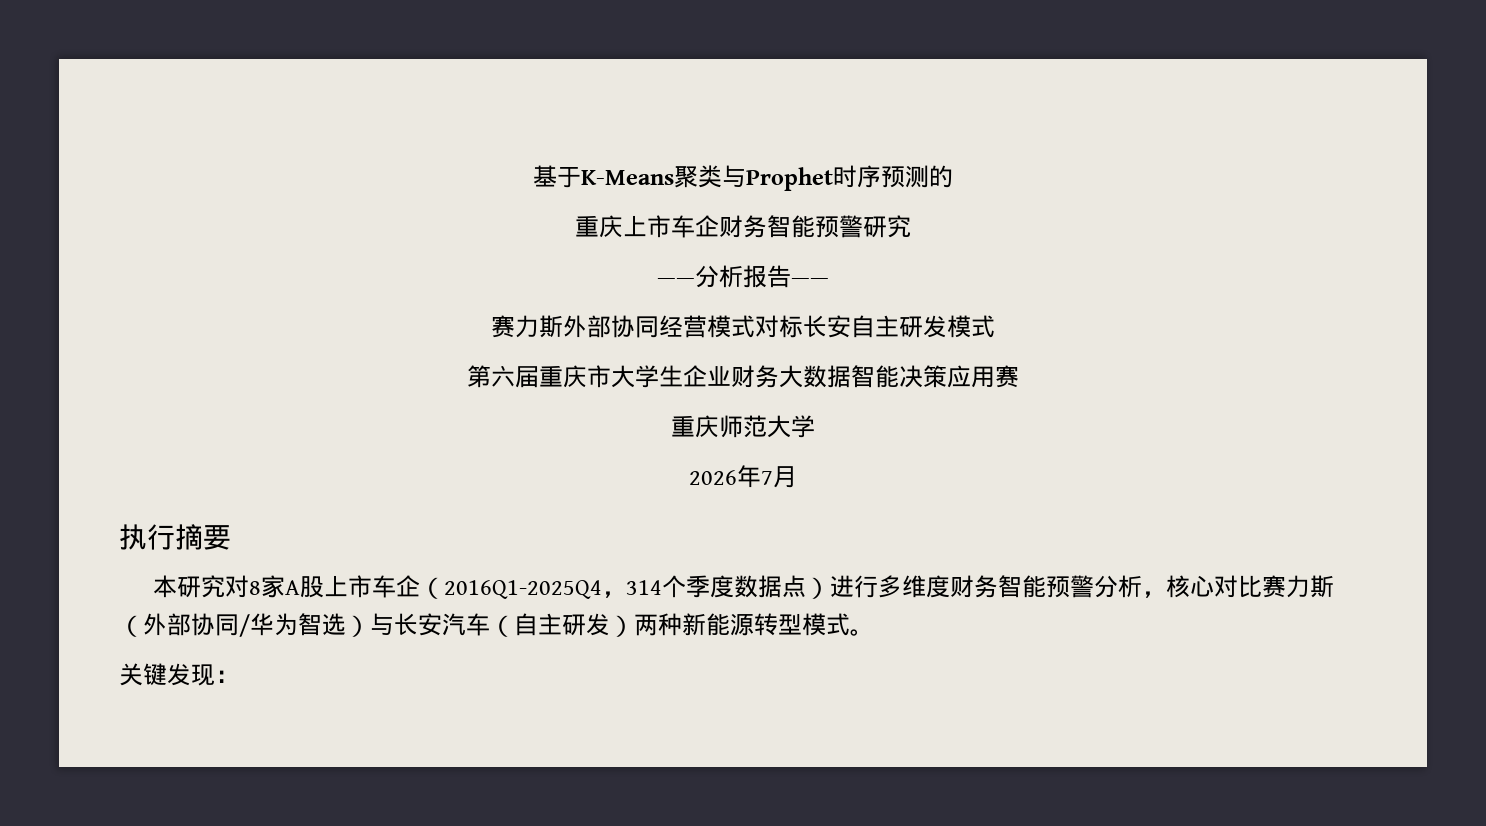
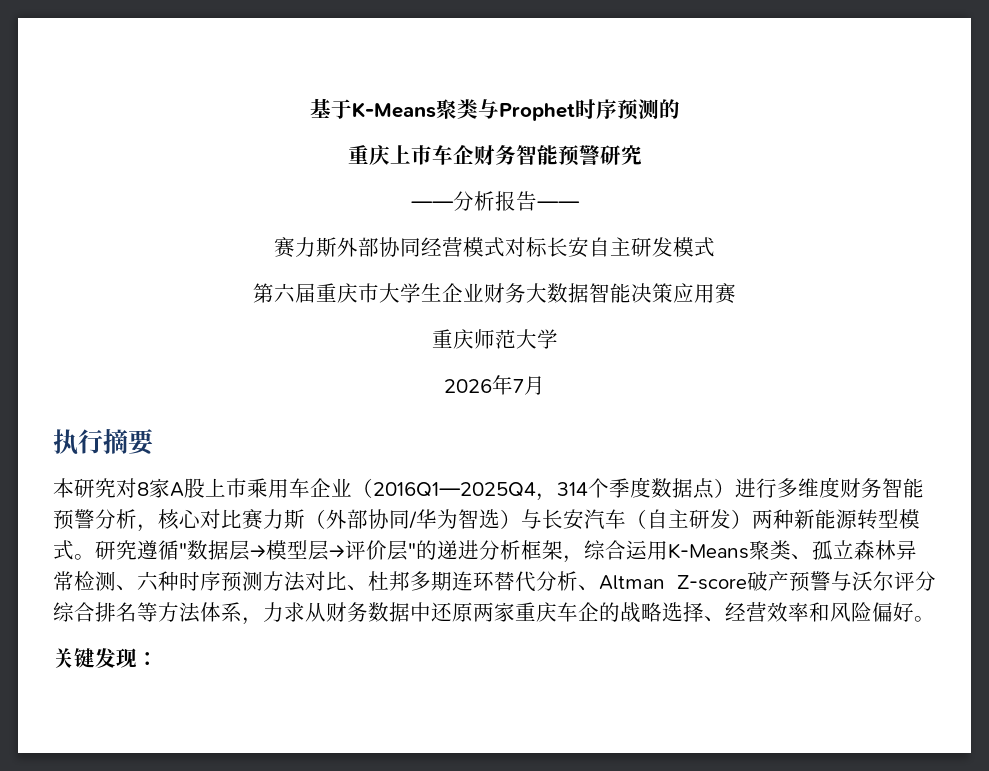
[372,575,603,599] 车企（2016Q1-2025Q4 -> [247,478,536,498] 乘用车企业（2016Q1—2025Q4
(874, 632) none -> [95,540,917,563] [53,571,936,592] [53,602,935,625] 研究遵循"数据层→模型层→评价层"的递进分析框架，综合运用K-Means聚类、孤立森林异常检测、六种时序预测方法对比、杜邦多期连环替代分析、Altman Z-score破产预警与沃尔评分综合排名等方法体系，力求从财务数据中还原两家重庆车企的战略选择、经营效率和风险偏好。

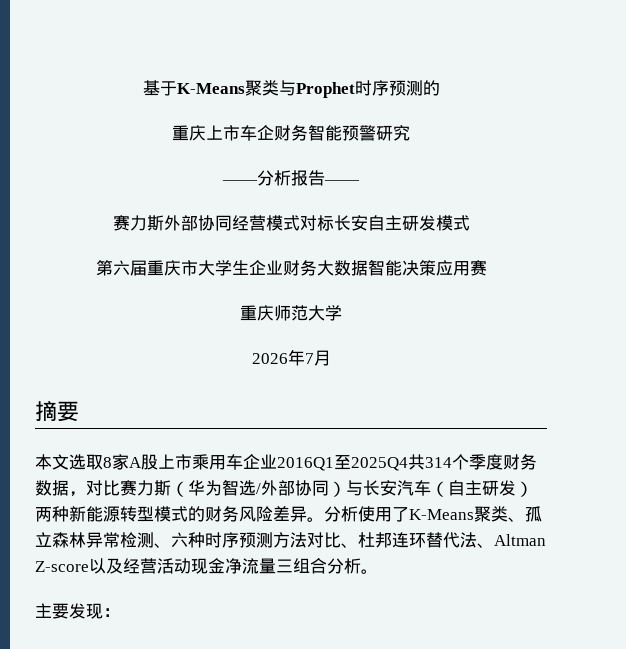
[53,429,103,455] 执行 -> (331, 358) none
[74,478,137,498] 研究对 -> [52,454,103,470] 文选取
[352,477,924,501] [53,509,500,532] （2016Q1—2025Q4，314个季度数据点）进行多维度财务智能预警分析，核心对比赛力斯（外部协同/华为智选 -> [277,454,537,471] [35,479,329,497] 2016Q1至2025Q4共314个季度财务数据，对比赛力斯（华为智选/外部协同
[74,540,668,563] 。研究遵循"数据层→模型层→评价层"的递进分析框架，综合运用 -> [188,506,409,522] 的财务风险差异。分析使用了
[410,571,452,591] 多期 -> (392, 540) none
[536,571,578,591] 分析 -> [460,532,477,548] 法
[747,571,936,592] [53,602,914,625] 破产预警与沃尔评分综合排名等方法体系，力求从财务数据中还原两家重庆车企的战略选择、经营效率和风险偏好 -> [89,558,361,574] 以及经营活动现金净流量三组合分析
[53,648,95,668] 关键 -> [35,603,69,619] 主要

